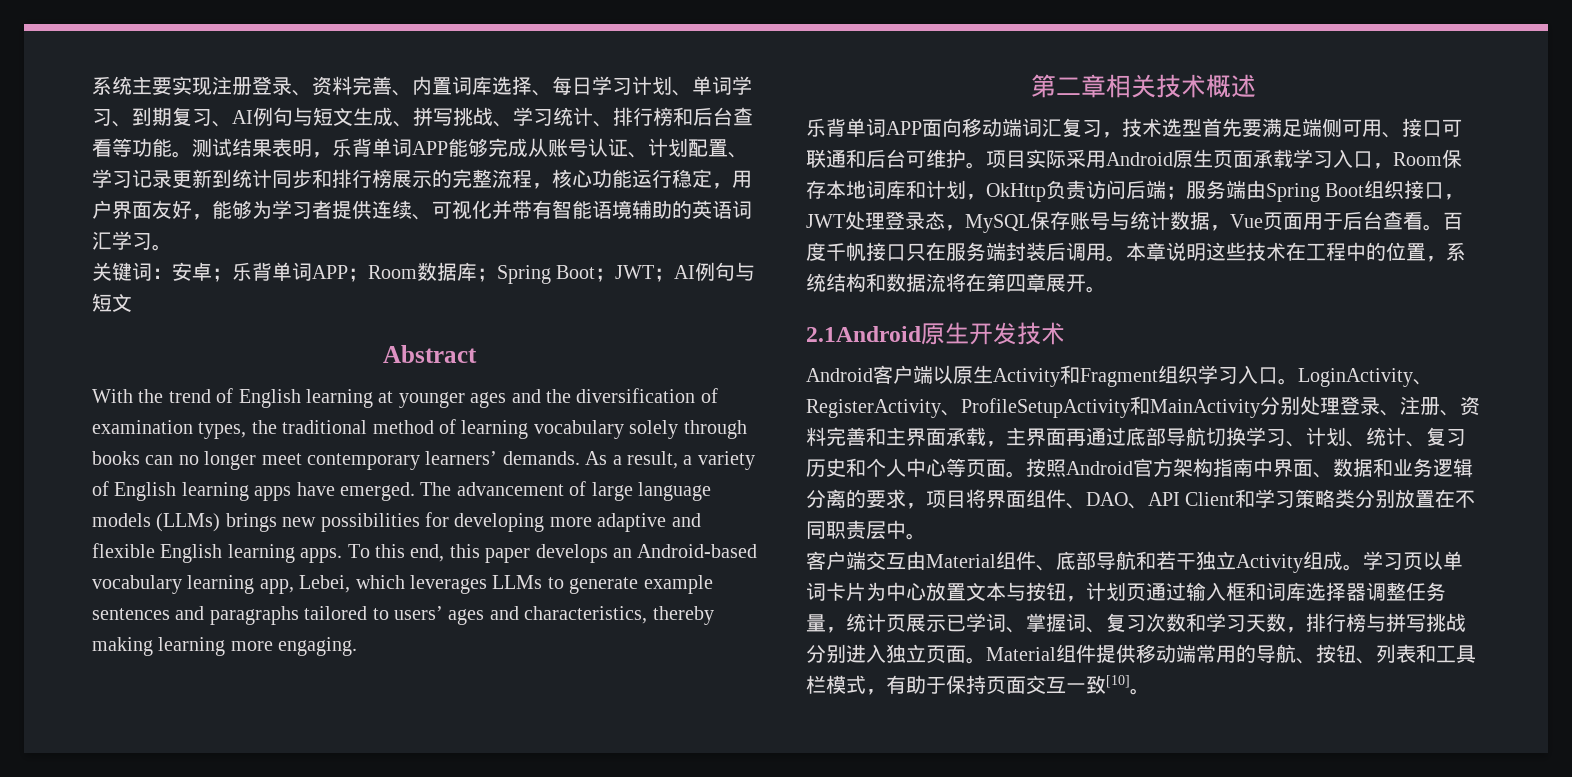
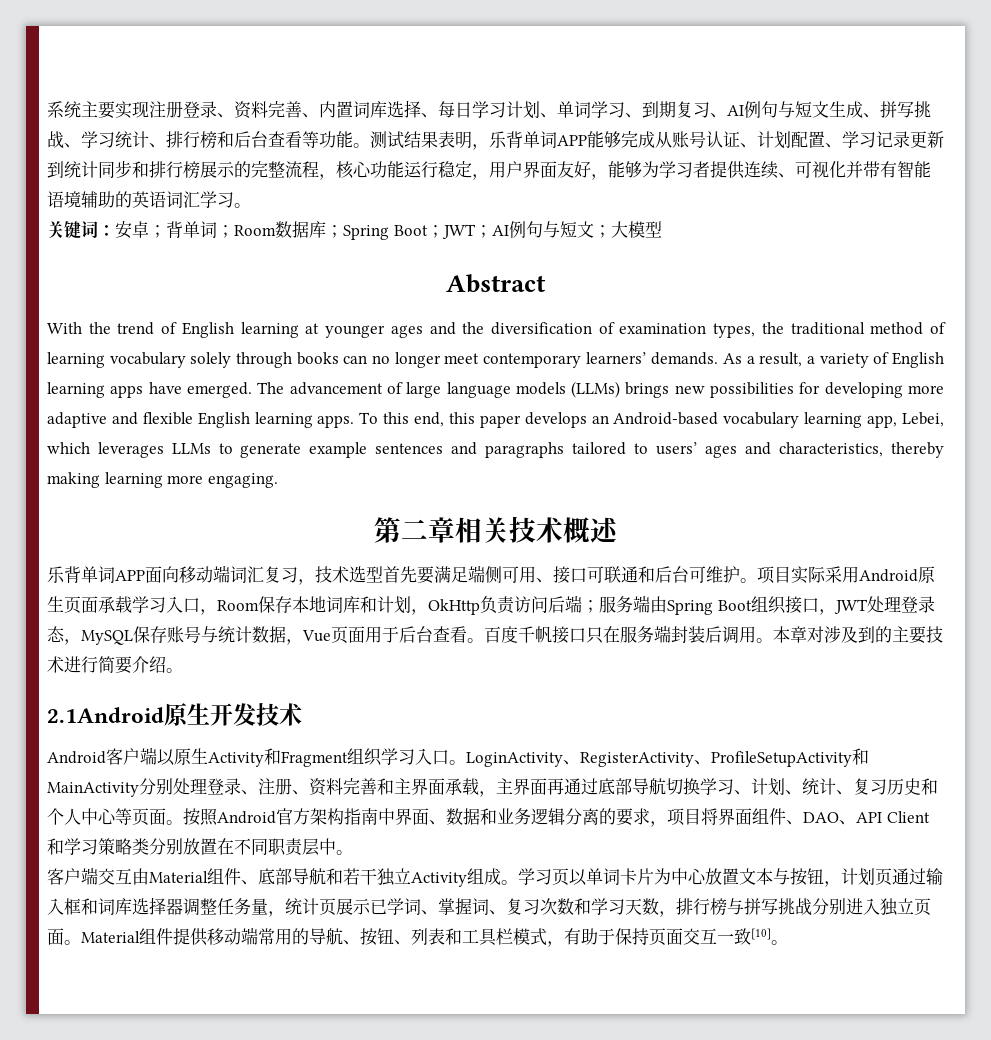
[232,262,348,281] 乐背单词APP -> [166,221,217,239] 背单词
(132, 302) none -> [593,221,662,238] ；大模型
[1166,242,1466,262] [806,273,1086,292] 说明这些技术在工程中的位置，系统结构和数据流将在第四章展开 -> [807,626,943,644] [47,656,166,674] 对涉及到的主要技术进行简要介绍

